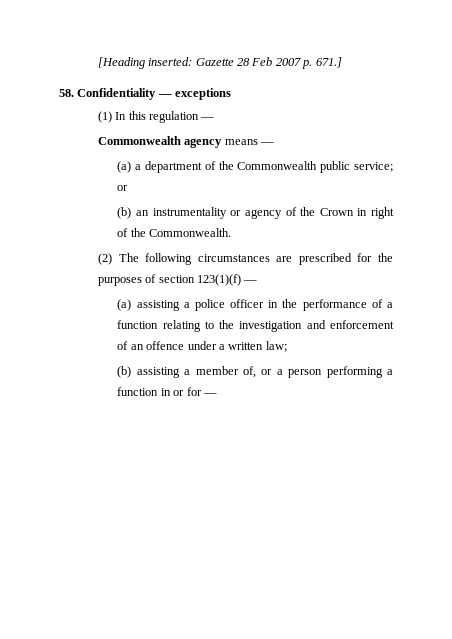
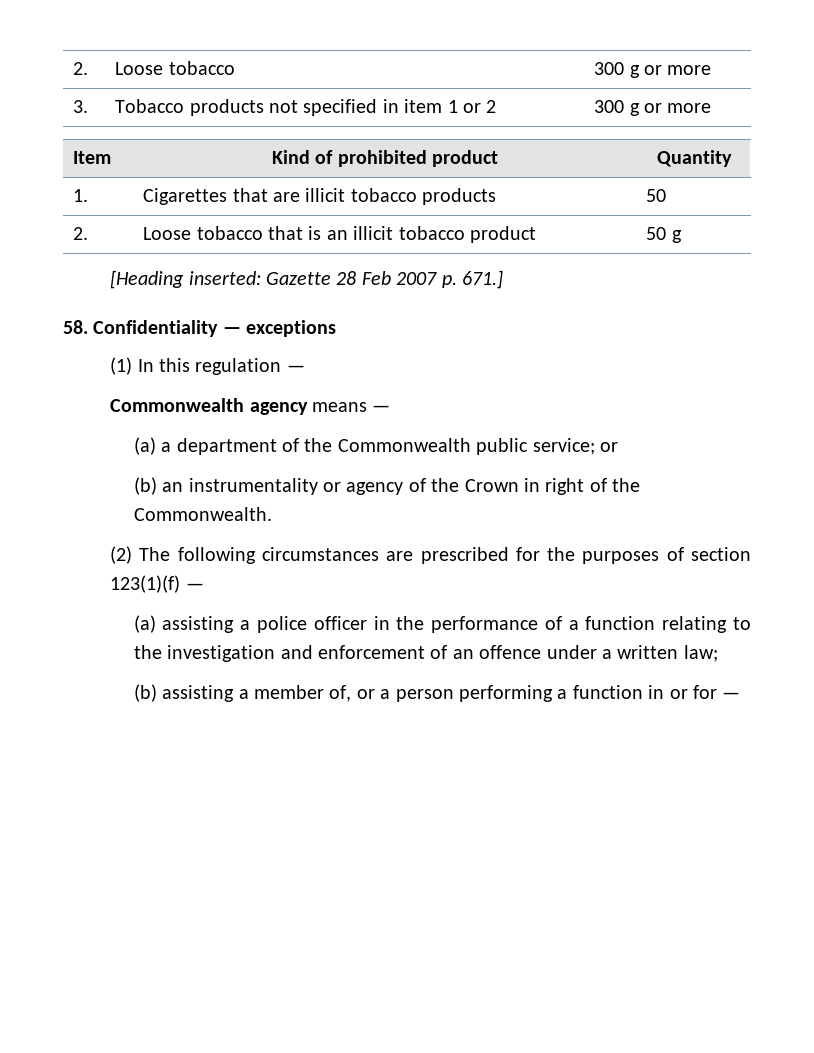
(97, 63) none -> [73,62,89,75] [115,61,235,75] [594,62,712,78] [73,100,89,113] [115,99,497,116] [594,100,712,116] [73,151,112,164] [271,150,499,167] [656,150,732,167] [73,189,89,202] [143,188,497,205] [646,189,667,202] [73,227,89,240] [143,226,537,243] [646,227,682,243] 2. | Loose tobacco | 300 g or more // 3. | Tobacco products not specified in item 1 or 2 | 300 g or more // Item | Kind of prohibited product | Quantity // 1. | Cigarettes that are illicit tobacco products | 50 // 2. | Loose tobacco that is an illicit tobacco product | 50 g //

